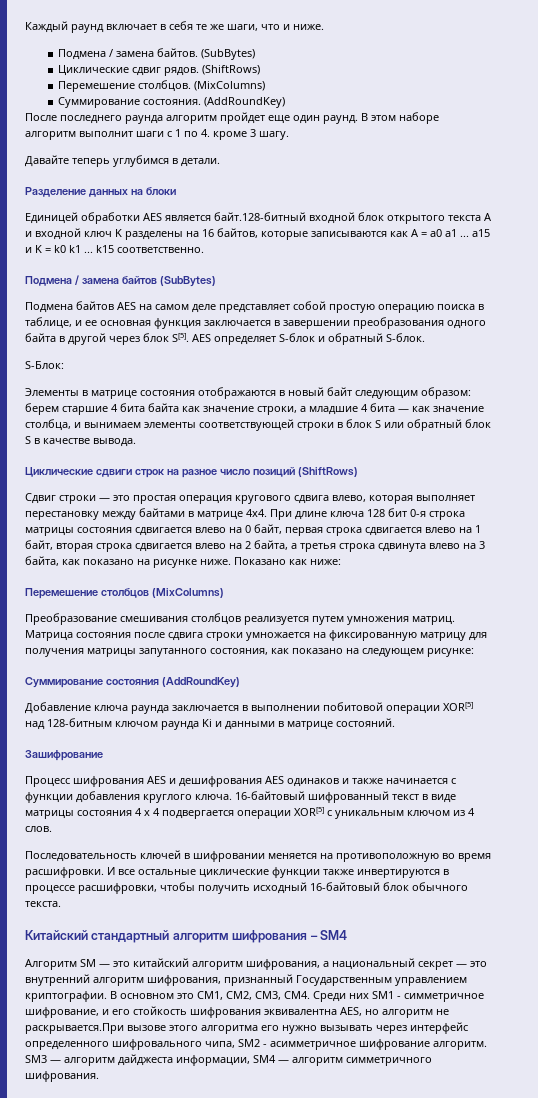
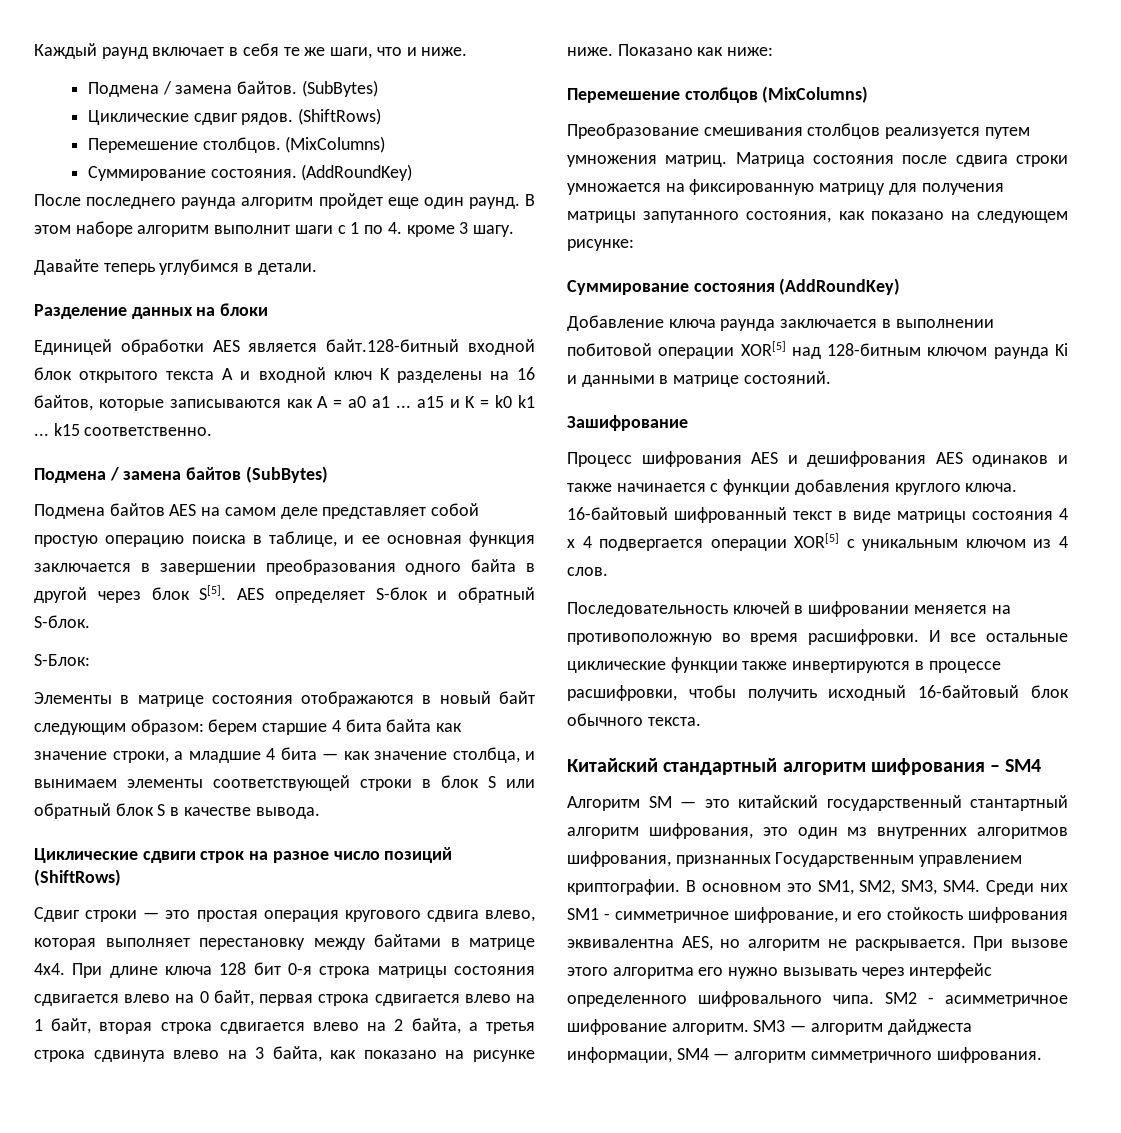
[192,958,487,970] [25,974,293,986] алгоритм шифрования, а национальный секрет — это внутренний алгоритм шифрования, признанный -> [826,795,1068,811] [567,823,1068,839] [567,851,771,867] государственный стантартный алгоритм шифрования, это один мз внутренних алгоритмов шифрования, признанных
[197,991,310,1000] СМ1, СМ2, СМ3, СМ4. -> [817,880,981,895] SМ1, SМ2, SМ3, SМ4.
[25,1023,124,1034] раскрывается.При -> [854,936,1004,951] раскрывается. При
[205,1041,235,1048] чипа, -> [833,995,874,1004] чипа.

